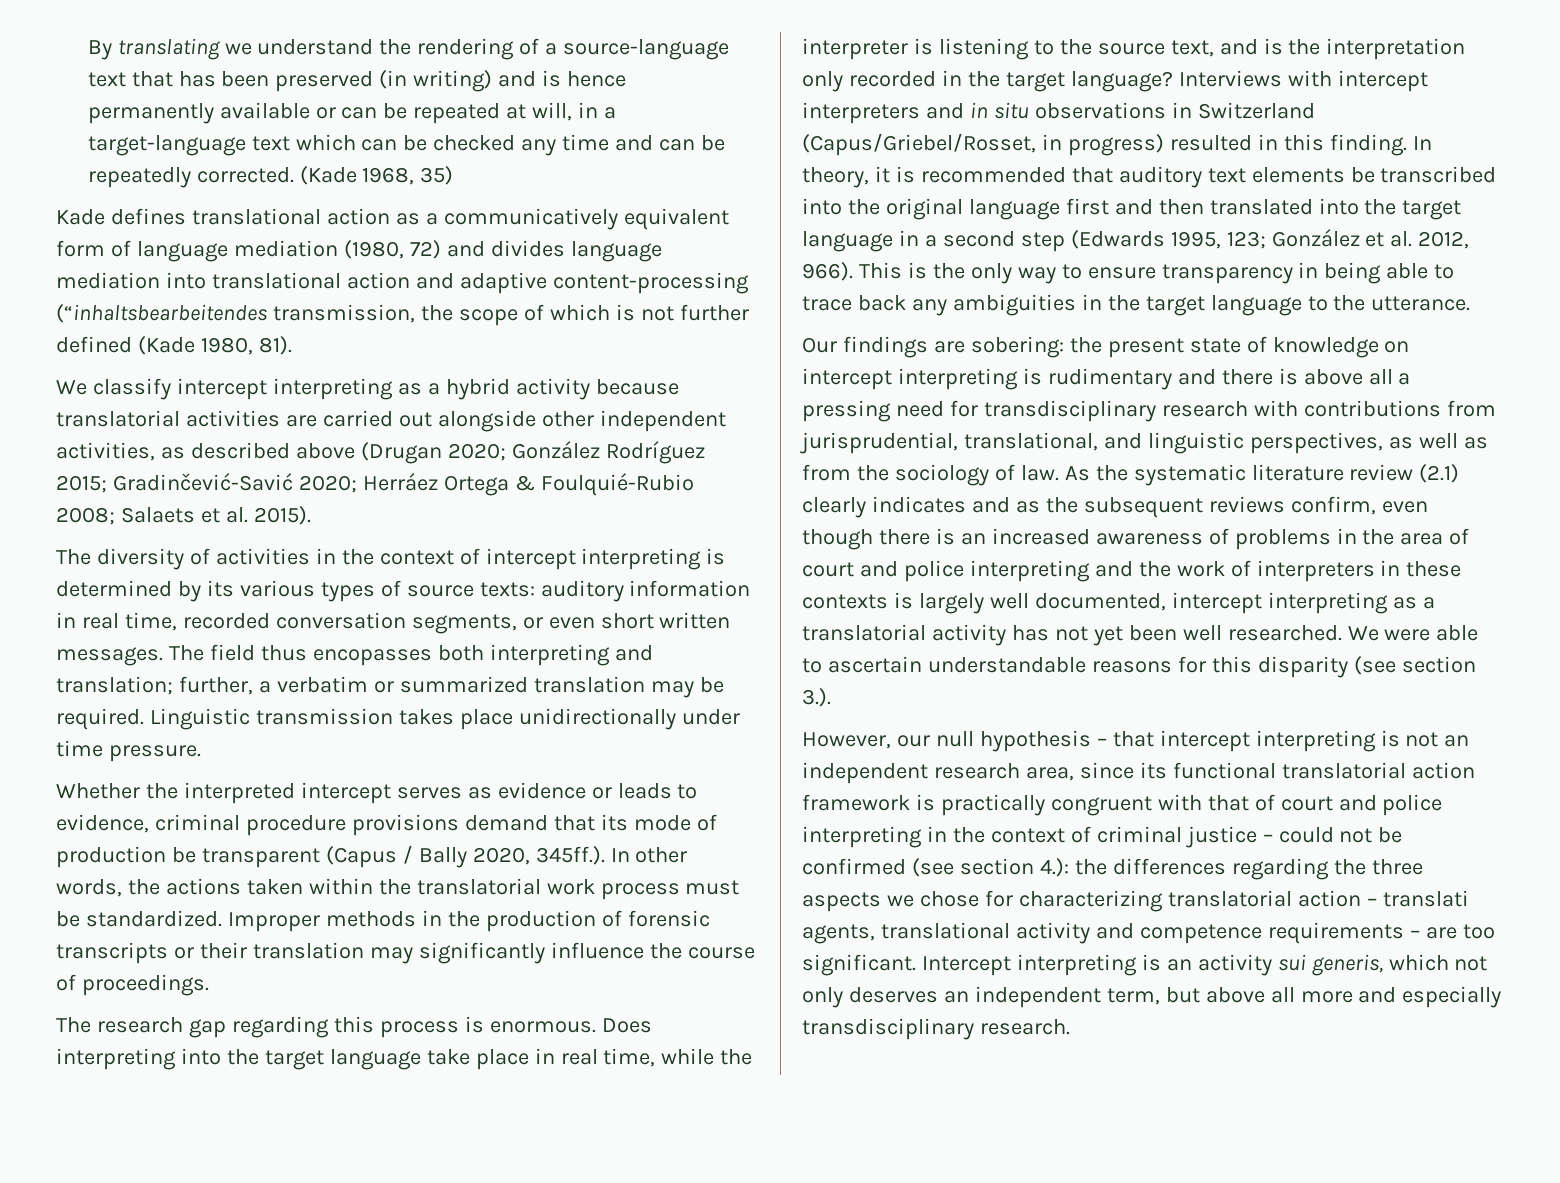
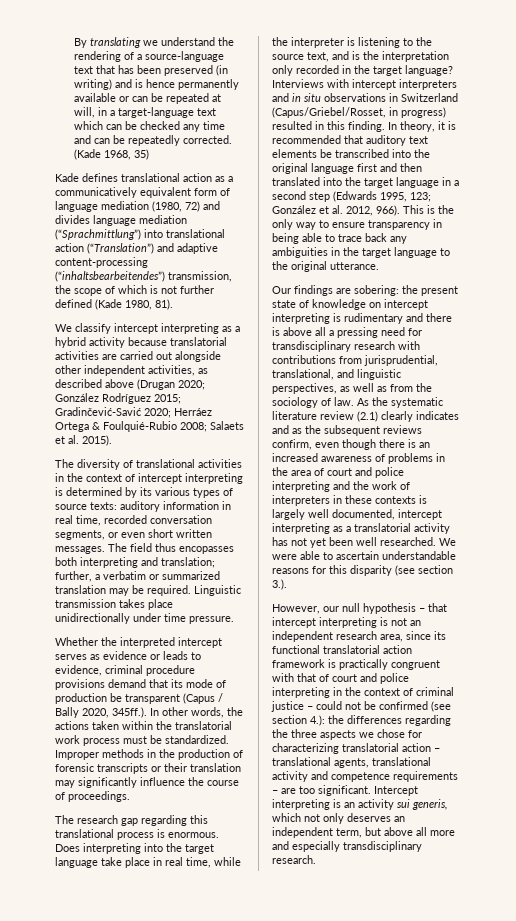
(160, 280) none -> [55,229,141,240] (“Sprachmittlung”)
(410, 280) none -> [87,243,154,254] (“Translation”)
[56,304,267,323] (“inhaltsbearbeitendes -> [55,271,165,282] (“inhaltsbearbeitendes”)
(210, 556) none -> [136,459,195,468] translational
(374, 1024) none -> [55,829,114,838] translational
(1366, 303) none -> [291,261,327,272] original
[1382,890,1469,907] translati -> [272,757,331,766] translational

